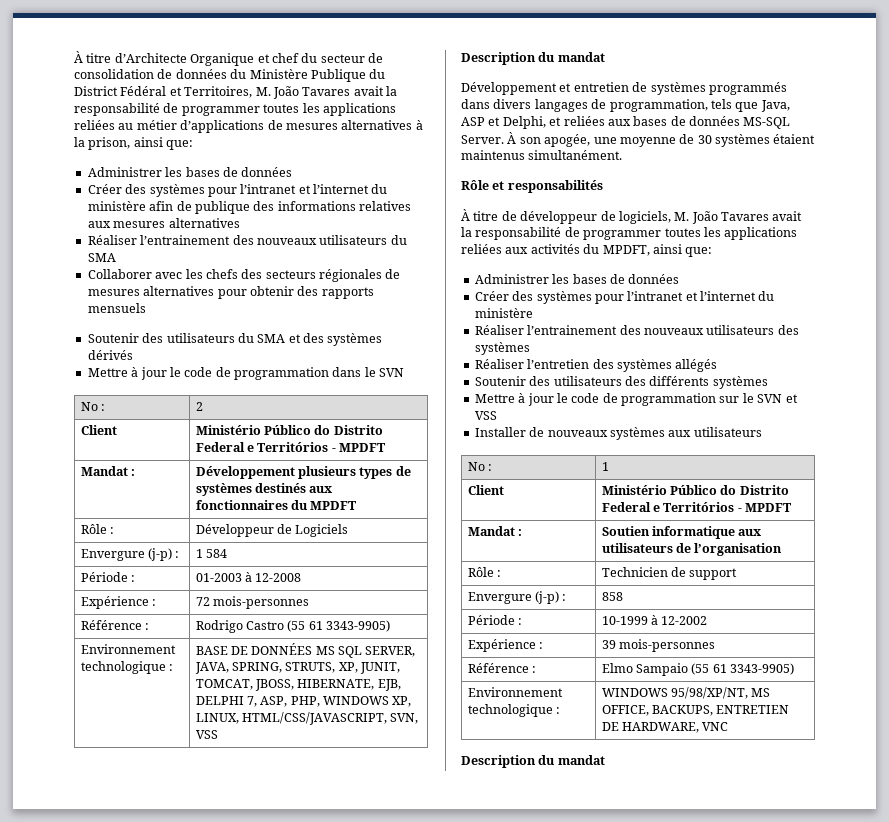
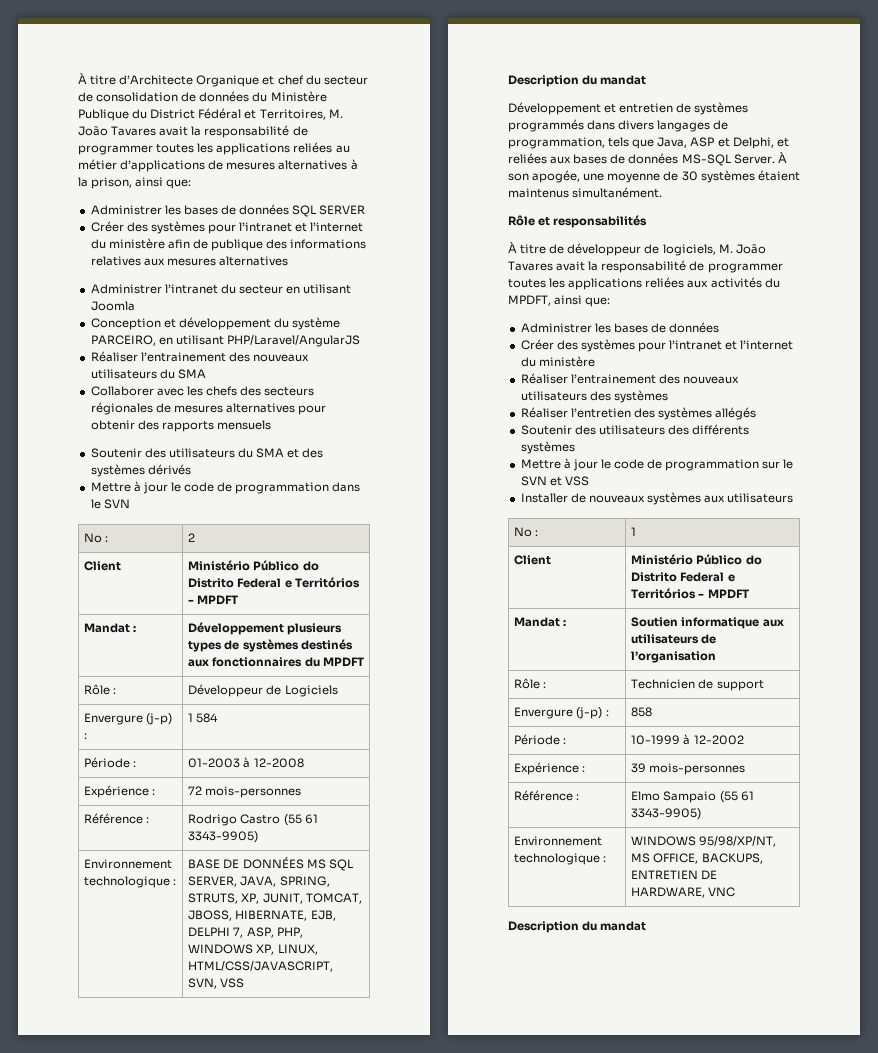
(293, 172) none -> [292,205,366,217] SQL SERVER
(240, 223) none -> [90,284,352,294] [90,301,135,311] [90,317,341,330] [90,335,360,347] // Administrer l’intranet du secteur en utilisant Joomla // Conception et développement du système PARCEIRO, en utilisant PHP/Laravel/AngularJS

